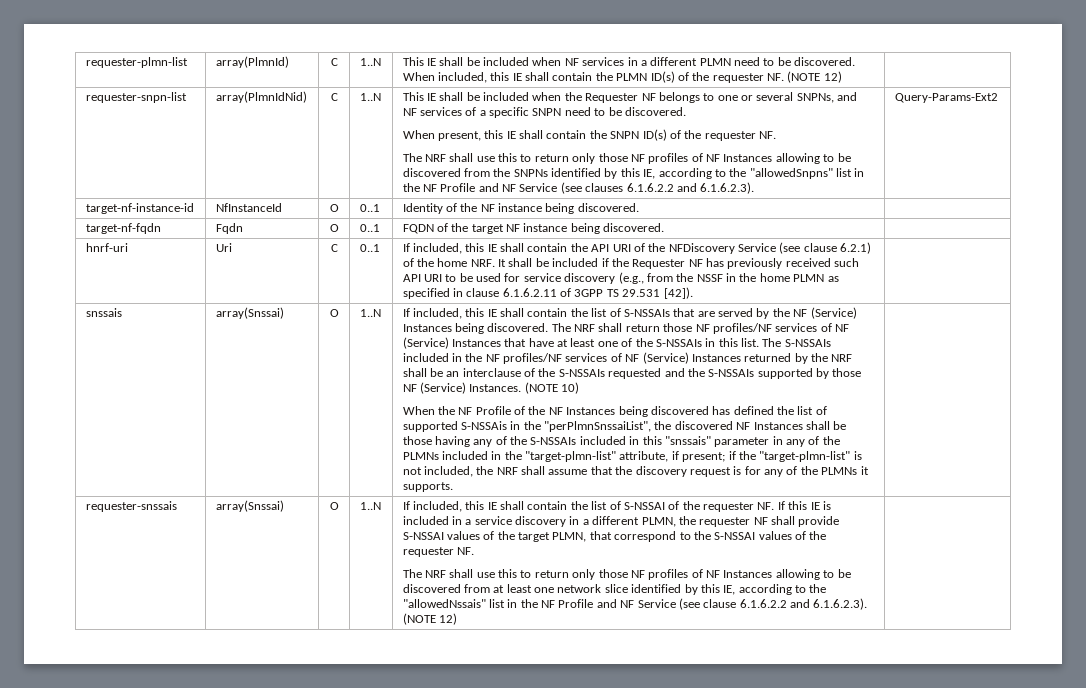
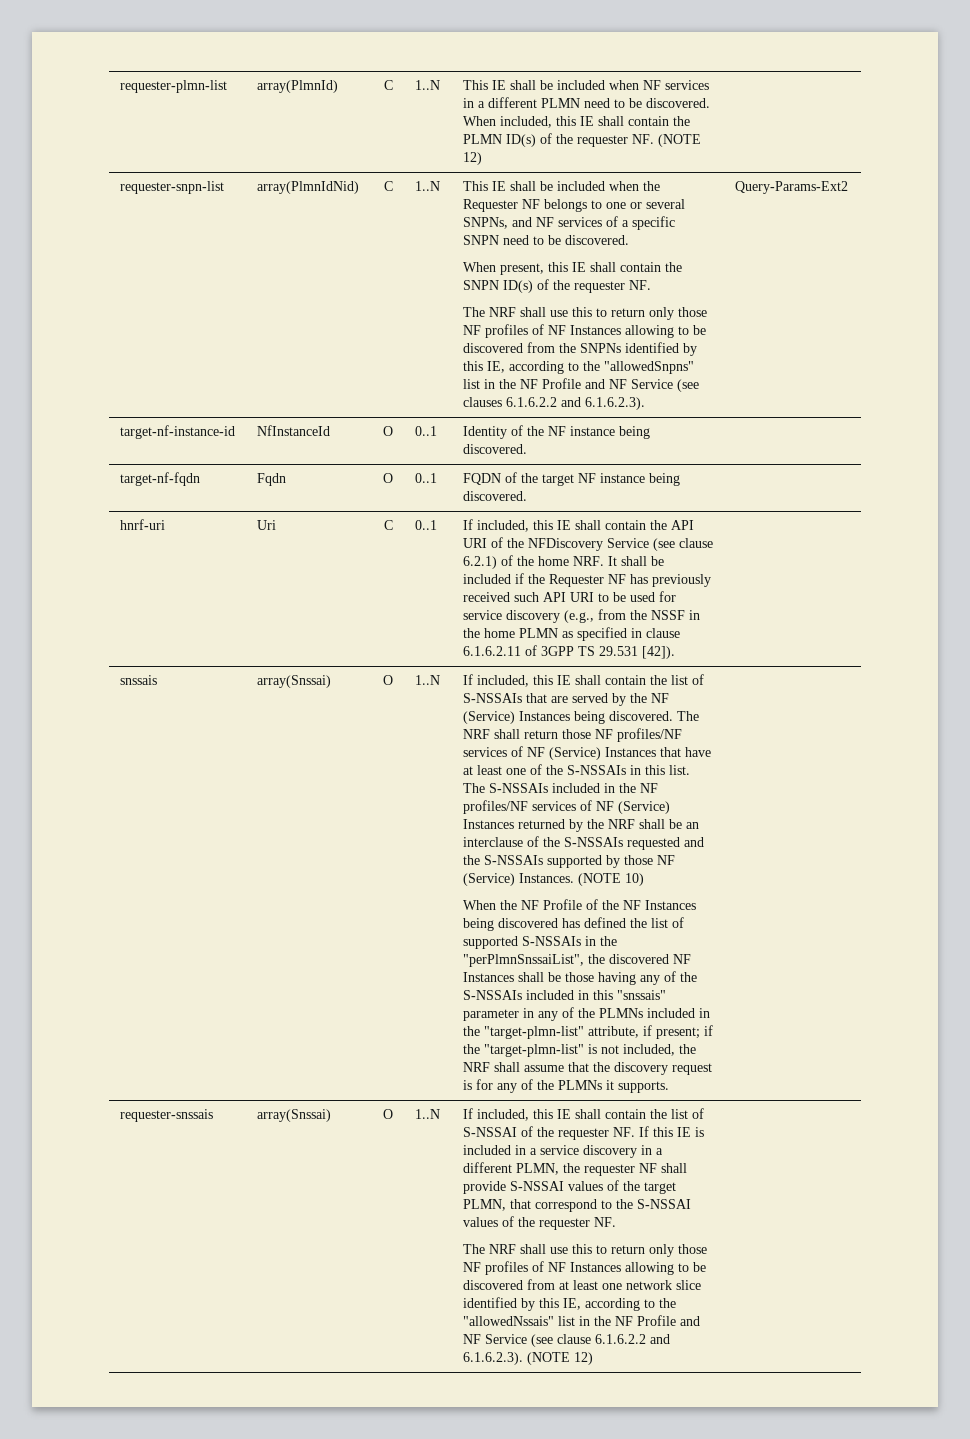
[460,421,507,430] S-NSSAis -> [521,936,581,946] S-NSSAIs

